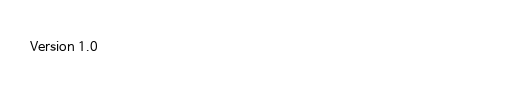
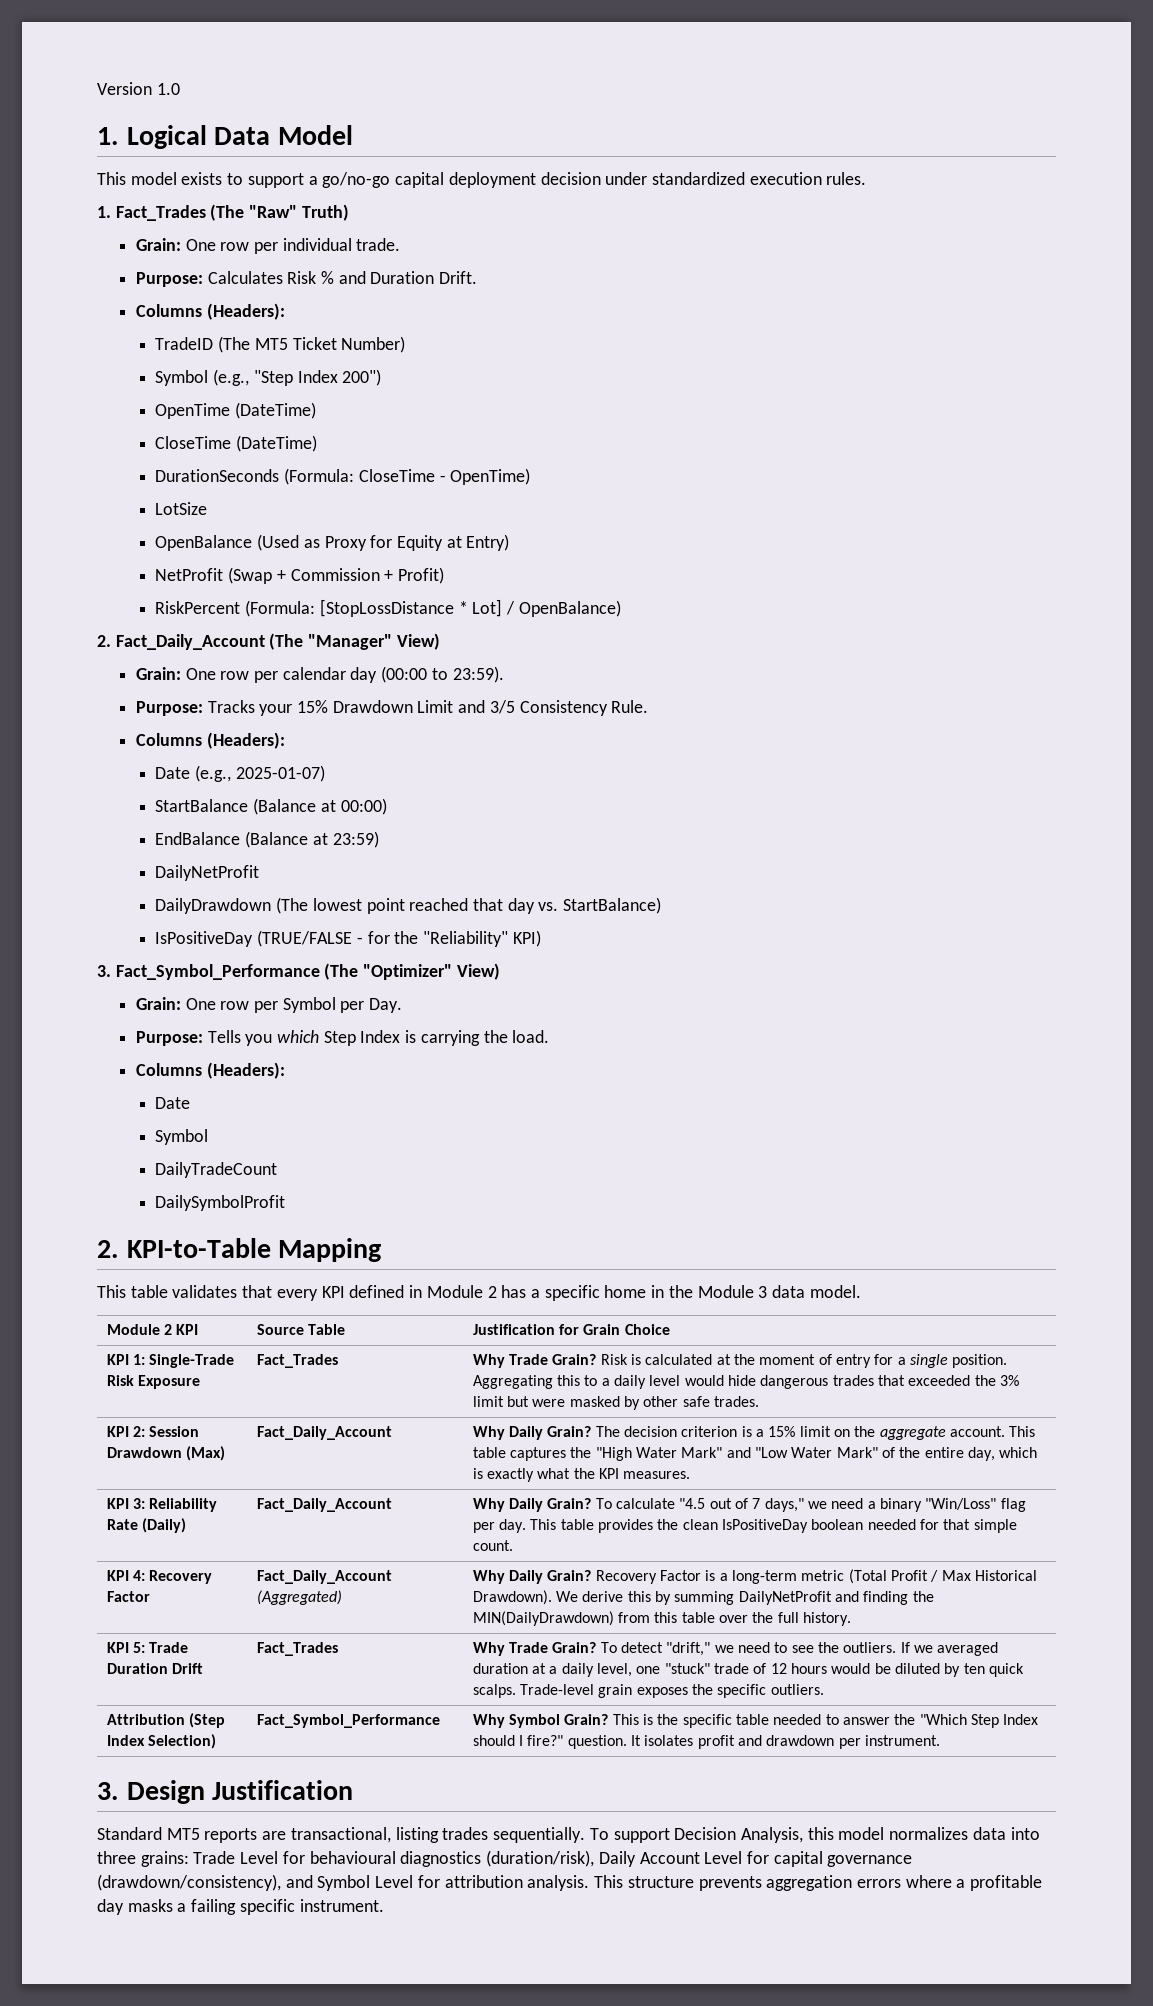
(99, 46) none -> [97,125,353,149] [97,172,867,188] [97,204,349,221] [135,238,401,254] [135,271,478,287] [135,303,285,320] [155,336,406,353] [155,369,382,386] [155,402,317,419] [155,435,318,452] [155,468,531,485] [155,502,208,515] [155,534,510,551] [155,567,444,584] [155,599,621,617] [97,633,440,650] [135,666,504,683] [135,700,649,716] [135,732,285,749] [155,765,325,782] [155,798,387,815] [155,831,379,848] [155,865,260,881] [155,897,662,914] [155,930,541,947] [97,963,500,980] [135,997,403,1013] [135,1030,550,1046] [135,1062,285,1079] [155,1097,191,1109] [155,1129,209,1145] [155,1162,278,1178] [155,1195,286,1211] [97,1238,382,1262] [97,1285,861,1301] [106,1324,199,1335] [256,1324,346,1335] [472,1324,670,1335] [106,1354,235,1368] [106,1375,201,1389] [256,1354,338,1368] [472,1354,1008,1368] [472,1375,1019,1389] [472,1396,759,1410] [106,1426,200,1437] [106,1446,226,1461] [256,1426,392,1440] [472,1426,1036,1440] [472,1447,1038,1461] [472,1468,691,1482] [106,1498,218,1512] [106,1518,187,1533] [256,1498,392,1512] [472,1498,1026,1512] [472,1519,1017,1533] [472,1540,513,1551] [106,1570,213,1584] [106,1591,150,1602] [256,1570,392,1584] [256,1590,342,1605] [472,1569,1037,1584] [472,1590,934,1605] [472,1611,851,1626] [106,1642,189,1653] [106,1663,204,1674] [256,1642,338,1656] [472,1642,999,1656] [472,1663,1024,1677] [472,1684,824,1698] [106,1713,226,1728] [106,1734,217,1749] [256,1714,440,1728] [472,1714,1039,1728] [472,1735,940,1749] [97,1780,354,1804] [97,1827,1040,1843] [97,1850,913,1867] [97,1874,1043,1891] [97,1899,384,1915] // 1. Logical Data Model // This model exists to support a go/no-go capital deployment decision under standardized execution rules. // 1. Fact_Trades (The "Raw" Truth) // Grain: One row per individual trade. // Purpose: Calculates Risk % and Duration Drift. // Columns (Headers): // TradeID (The MT5 Ticket Number) // Symbol (e.g., "Step Index 200") // OpenTime (DateTime) // CloseTime (DateTime) // DurationSeconds (Formula: CloseTime - OpenTime) // LotSize // OpenBalance (Used as Proxy for Equity at Entry) // NetProfit (Swap + Commission + Profit) // RiskPercent (Formula: [StopLossDistance * Lot] / OpenBalance) // 2. Fact_Daily_Account (The "Manager" View) // Grain: One row per calendar day (00:00 to 23:59). // Purpose: Tracks your 15% Drawdown Limit and 3/5 Consistency Rule. // Columns (Headers): // Date (e.g., 2025-01-07) // StartBalance (Balance at 00:00) // EndBalance (Balance at 23:59) // DailyNetProfit // DailyDrawdown (The lowest point reached that day vs. StartBalance) // IsPositiveDay (TRUE/FALSE - for the "Reliability" KPI) // 3. Fact_Symbol_Performance (The "Optimizer" View) // Grain: One row per Symbol per Day. // Purpose: Tells you which Step Index is carrying the load. // Columns (Headers): // Date // Symbol // DailyTradeCount // DailySymbolProfit // 2. KPI-to-Table Mapping // This table validates that every KPI defined in Module 2 has a specific home in the Module 3 data model. // Module 2 KPI | Source Table | Justification for Grain Choice // KPI 1: Single-Trade Risk Exposure | Fact_Trades | Why Trade Grain? Risk is calculated at the moment of entry for a single position. Aggregating this to a daily level would hide dangerous trades that exceeded the 3% limit but were masked by other safe trades. // KPI 2: Session Drawdown (Max) | Fact_Daily_Account | Why Daily Grain? The decision criterion is a 15% limit on the aggregate account. This table captures the "High Water Mark" and "Low Water Mark" of the entire day, which is exactly what the KPI measures. // KPI 3: Reliability Rate (Daily) | Fact_Daily_Account | Why Daily Grain? To calculate "4.5 out of 7 days," we need a binary "Win/Loss" flag per day. This table provides the clean IsPositiveDay boolean needed for that simple count. // KPI 4: Recovery Factor | Fact_Daily_Account (Aggregated) | Why Daily Grain? Recovery Factor is a long-term metric (Total Profit / Max Historical Drawdown). We derive this by summing DailyNetProfit and finding the MIN(DailyDrawdown) from this table over the full history. // KPI 5: Trade Duration Drift | Fact_Trades | Why Trade Grain? To detect "drift," we need to see the outliers. If we averaged duration at a daily level, one "stuck" trade of 12 hours would be diluted by ten quick scalps. Trade-level grain exposes the specific outliers. // Attribution (Step Index Selection) | Fact_Symbol_Performance | Why Symbol Grain? This is the specific table needed to answer the "Which Step Index should I fire?" question. It isolates profit and drawdown per instrument. // 3. Design Justification // Standard MT5 reports are transactional, listing trades sequentially. To support Decision Analysis, this model normalizes data into three grains: Trade Level for behavioural diagnostics (duration/risk), Daily Account Level for capital governance (drawdown/consistency), and Symbol Level for attribution analysis. This structure prevents aggregation errors where a profitable day masks a failing specific instrument.

